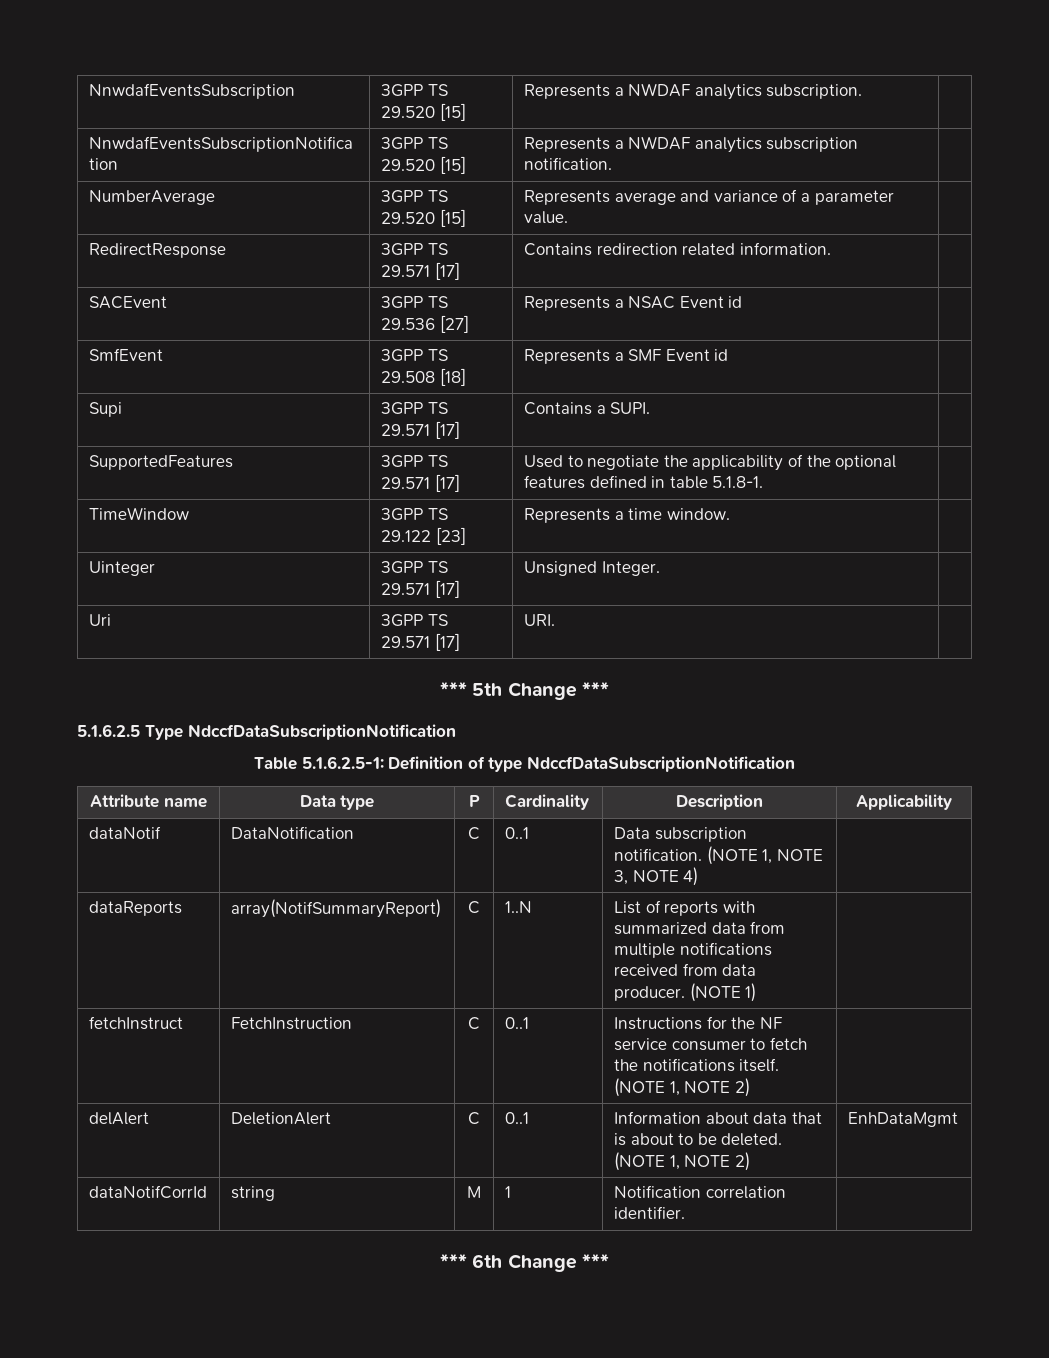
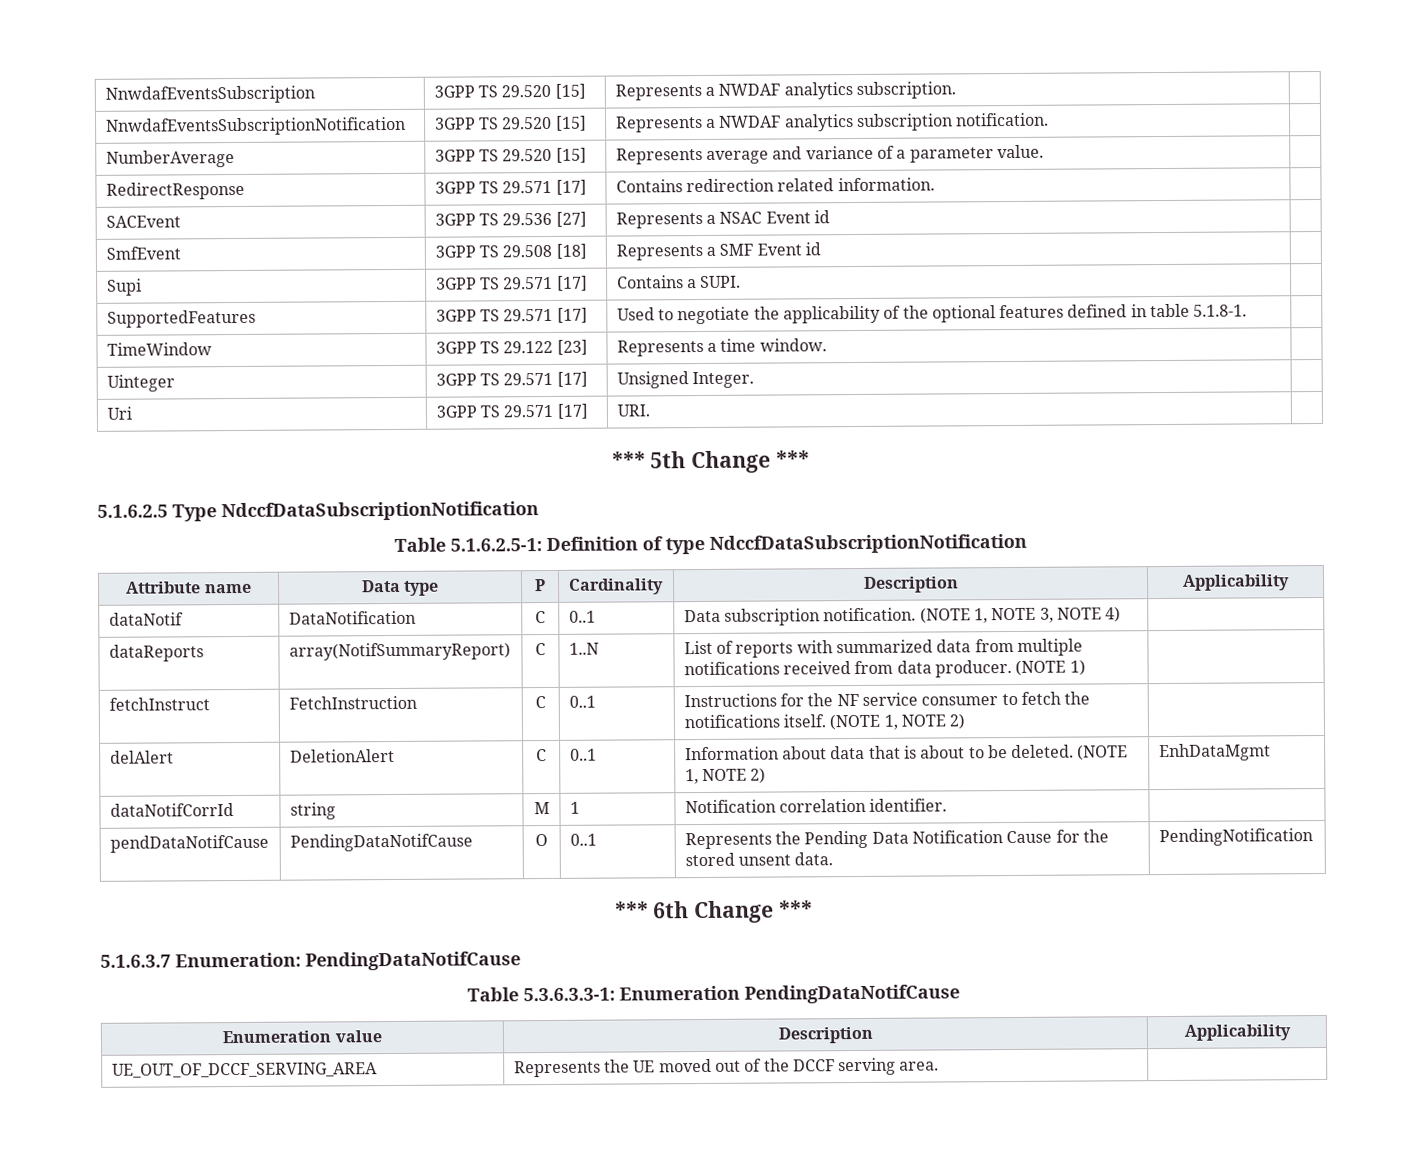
[440,1254,609,1272] // *** 6th Change *** -> [109,834,269,853] [289,833,473,852] [535,834,548,847] [569,833,597,846] [684,829,1109,850] [684,852,834,867] [1158,828,1313,847] [614,900,813,924] [100,951,521,971] [467,984,960,1004] [222,1030,382,1044] [777,1026,873,1044] [1183,1024,1291,1041] [111,1062,378,1078] [513,1057,940,1078] // pendDataNotifCause | PendingDataNotifCause | O | 0..1 | Represents the Pending Data Notification Cause for the stored unsent data. | PendingNotification // *** 6th Change *** // 5.1.6.3.7 Enumeration: PendingDataNotifCause // Table 5.3.6.3.3-1: Enumeration PendingDataNotifCause // Enumeration value | Description | Applicability // UE_OUT_OF_DCCF_SERVING_AREA | Represents the UE moved out of the DCCF serving area. |

